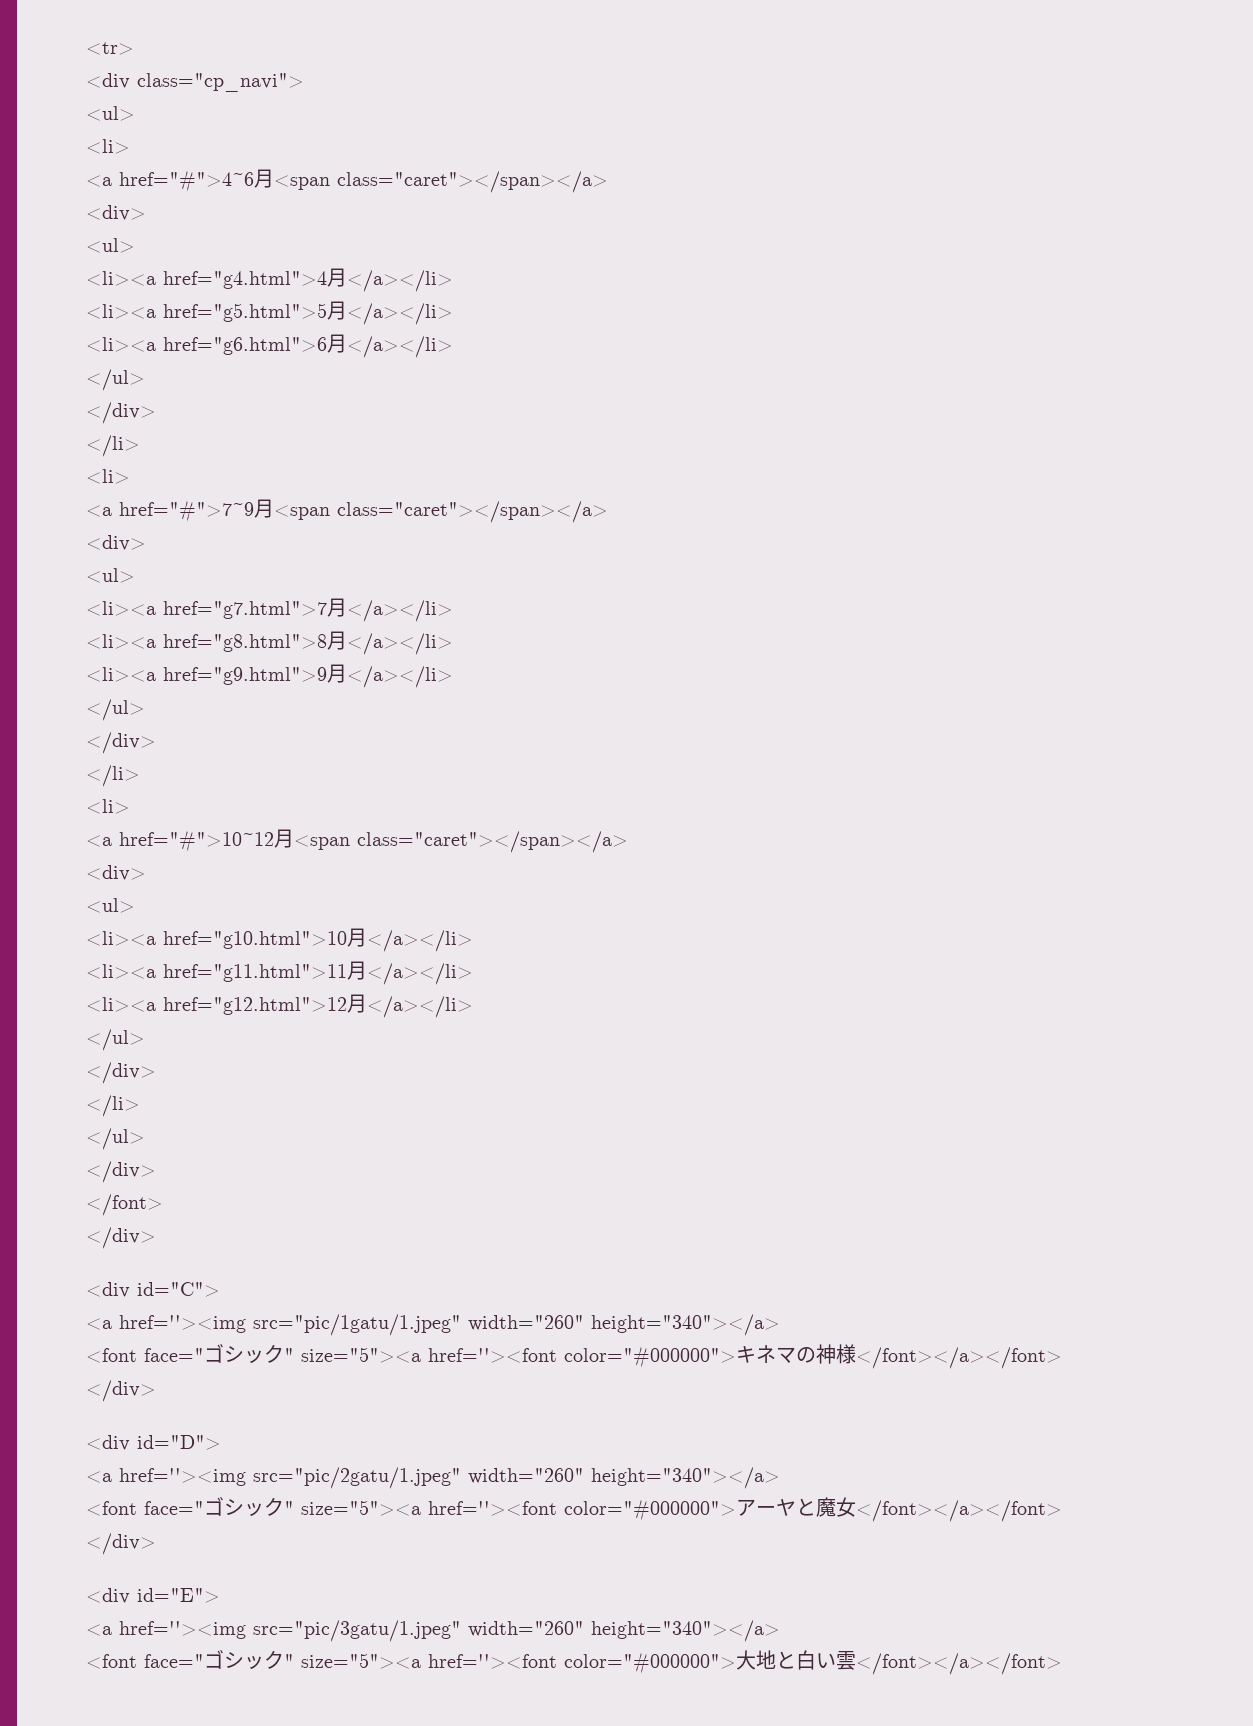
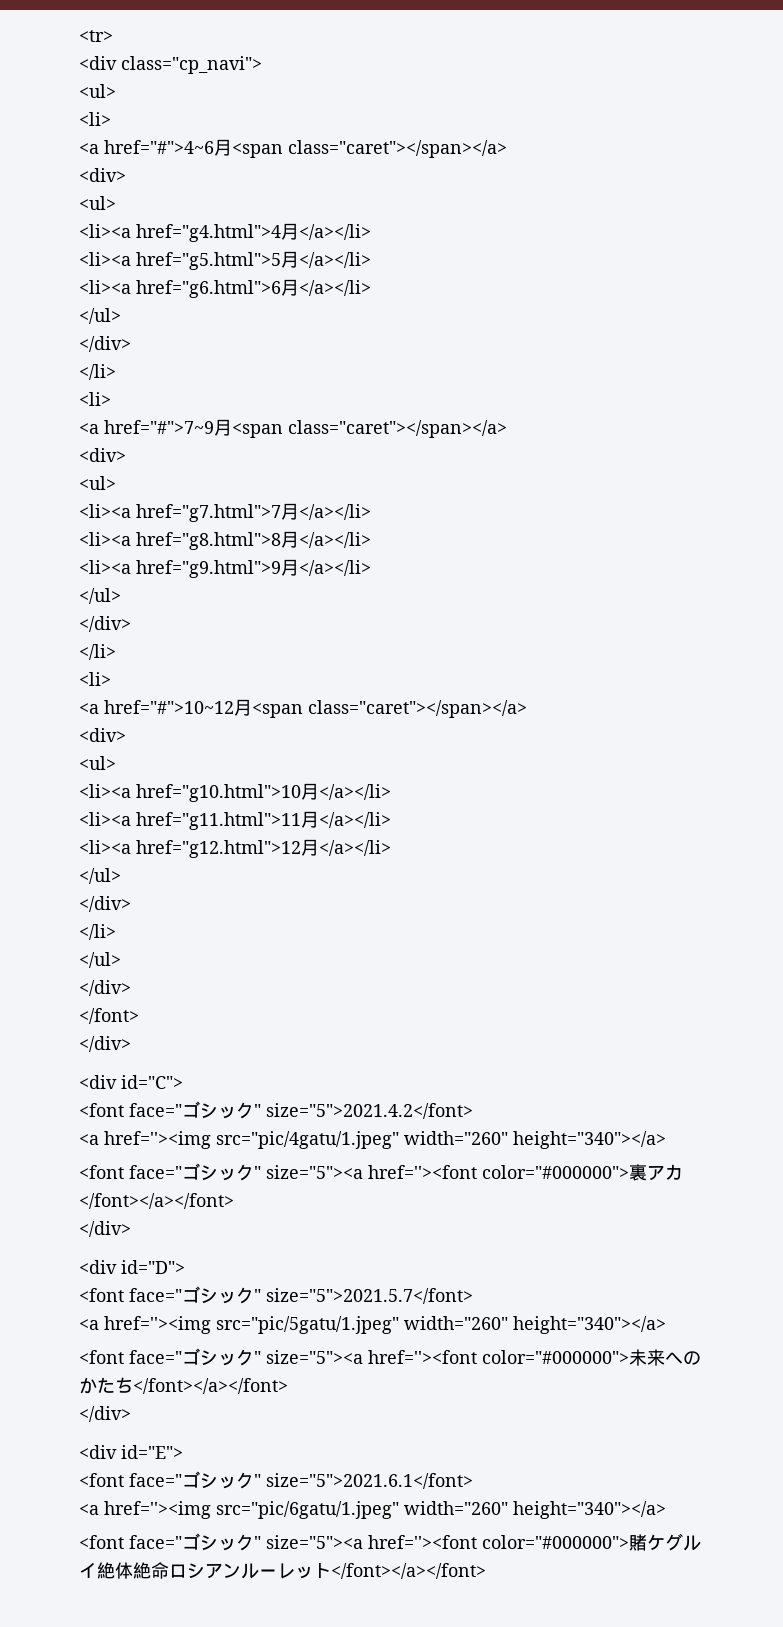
[86,1314,461,1336] // <a href=''><img src="pic/1gatu/1.jpeg" -> [79,1101,473,1119] [79,1131,399,1149] // <font face="ゴシック" size="5">2021.4.2</font> // <a href=''><img src="pic/4gatu/1.jpeg"
[736,1344,856,1364] キネマの神様 -> [629,1164,683,1181] 裏アカ
[86,1467,461,1489] // <a href=''><img src="pic/2gatu/1.jpeg" -> [79,1286,473,1304] [79,1316,399,1334] // <font face="ゴシック" size="5">2021.5.7</font> // <a href=''><img src="pic/5gatu/1.jpeg"
[736,1497,856,1517] アーヤと魔女 -> [629,1349,701,1366] [79,1377,133,1394] 未来へのかたち
[86,1620,461,1642] // <a href=''><img src="pic/3gatu/1.jpeg" -> [79,1471,473,1489] [79,1501,399,1519] // <font face="ゴシック" size="5">2021.6.1</font> // <a href=''><img src="pic/6gatu/1.jpeg"
[736,1650,856,1670] 大地と白い雲 -> [629,1533,701,1551] [79,1562,331,1579] 賭ケグルイ絶体絶命ロシアンルーレット

